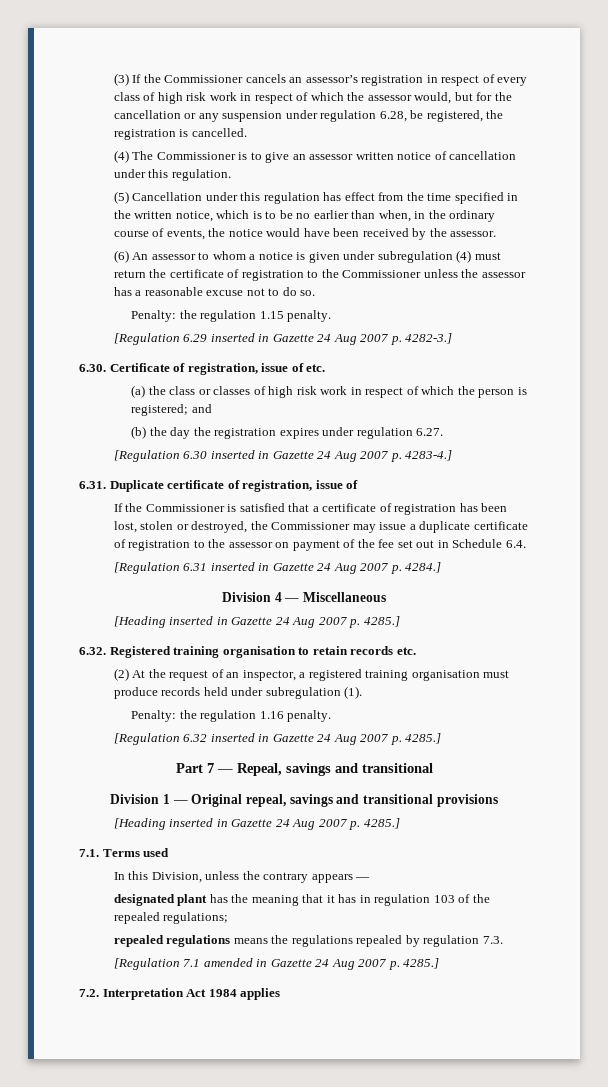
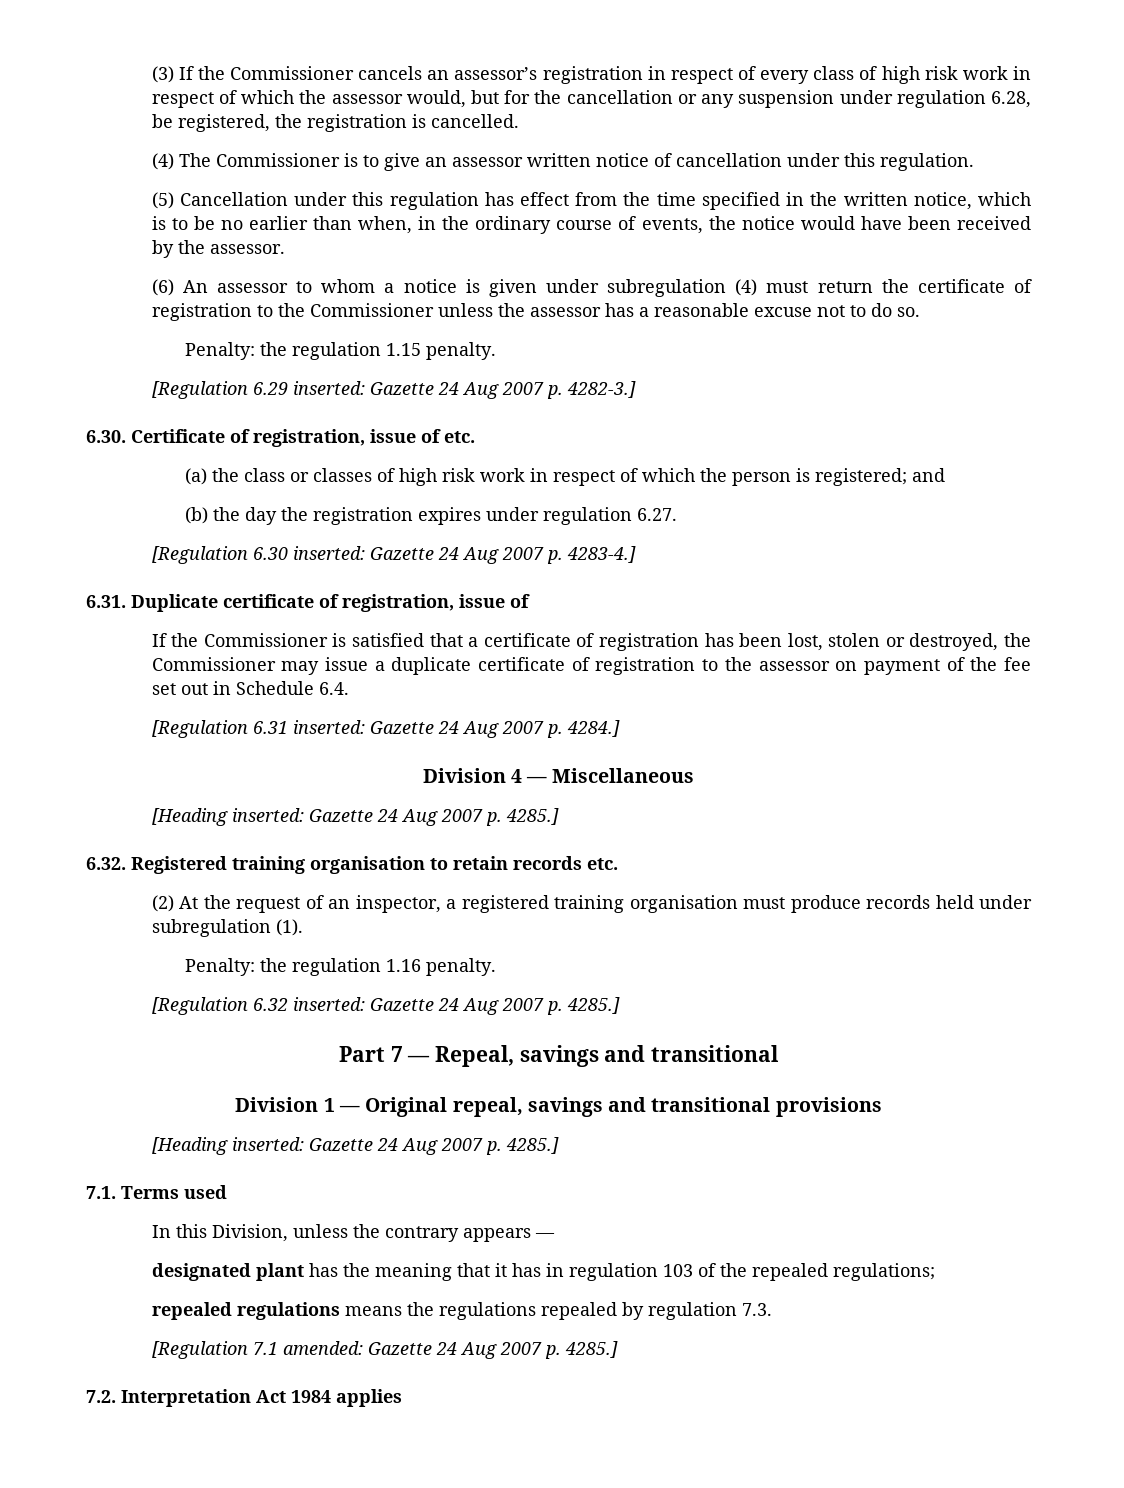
[210,333,270,342] inserted in -> [292,381,365,395] inserted:
[210,450,270,459] inserted in -> [292,546,365,560] inserted:
[210,562,270,571] inserted in -> [292,720,365,734] inserted:
[169,616,228,625] inserted in -> [231,808,304,822] inserted:
[210,733,270,742] inserted in -> [292,997,365,1011] inserted:
[169,818,228,827] inserted in -> [231,1137,304,1151] inserted:
[203,958,268,967] amended in -> [282,1341,363,1355] amended:

